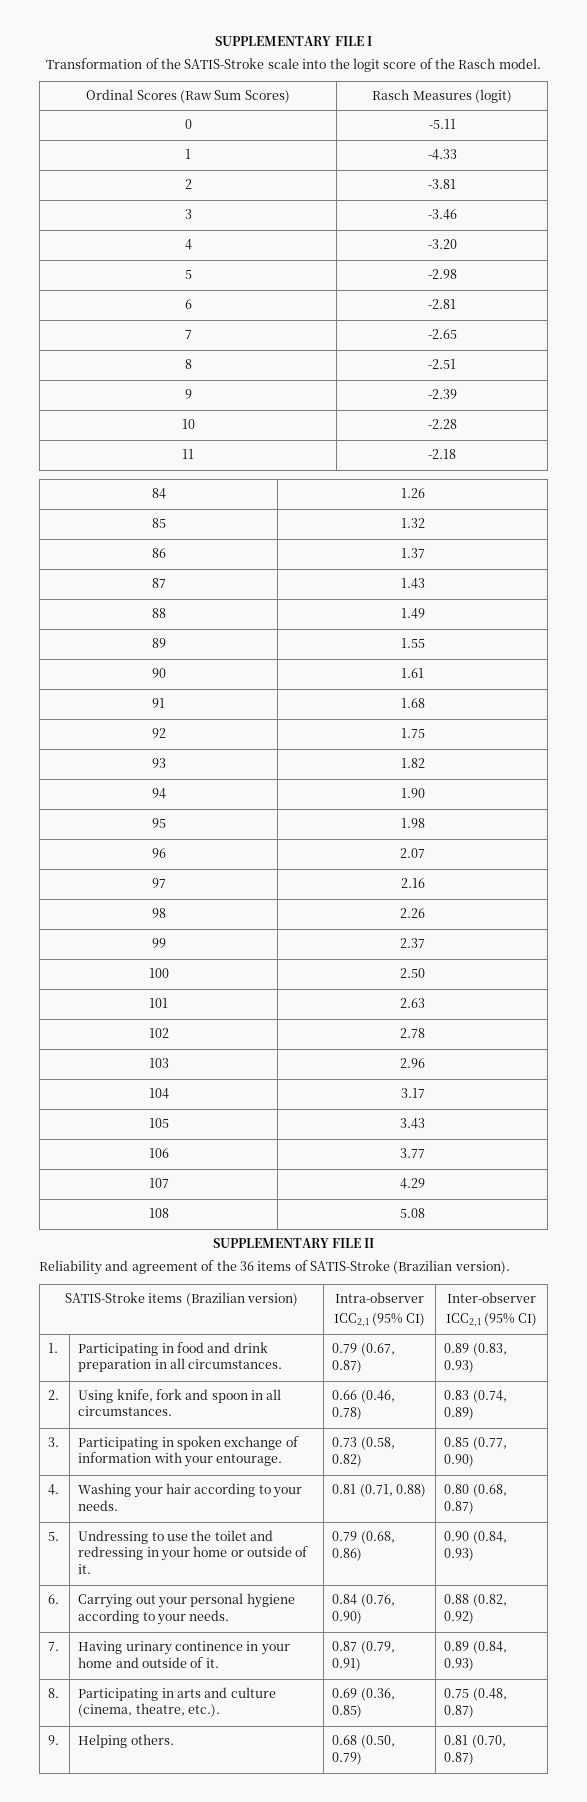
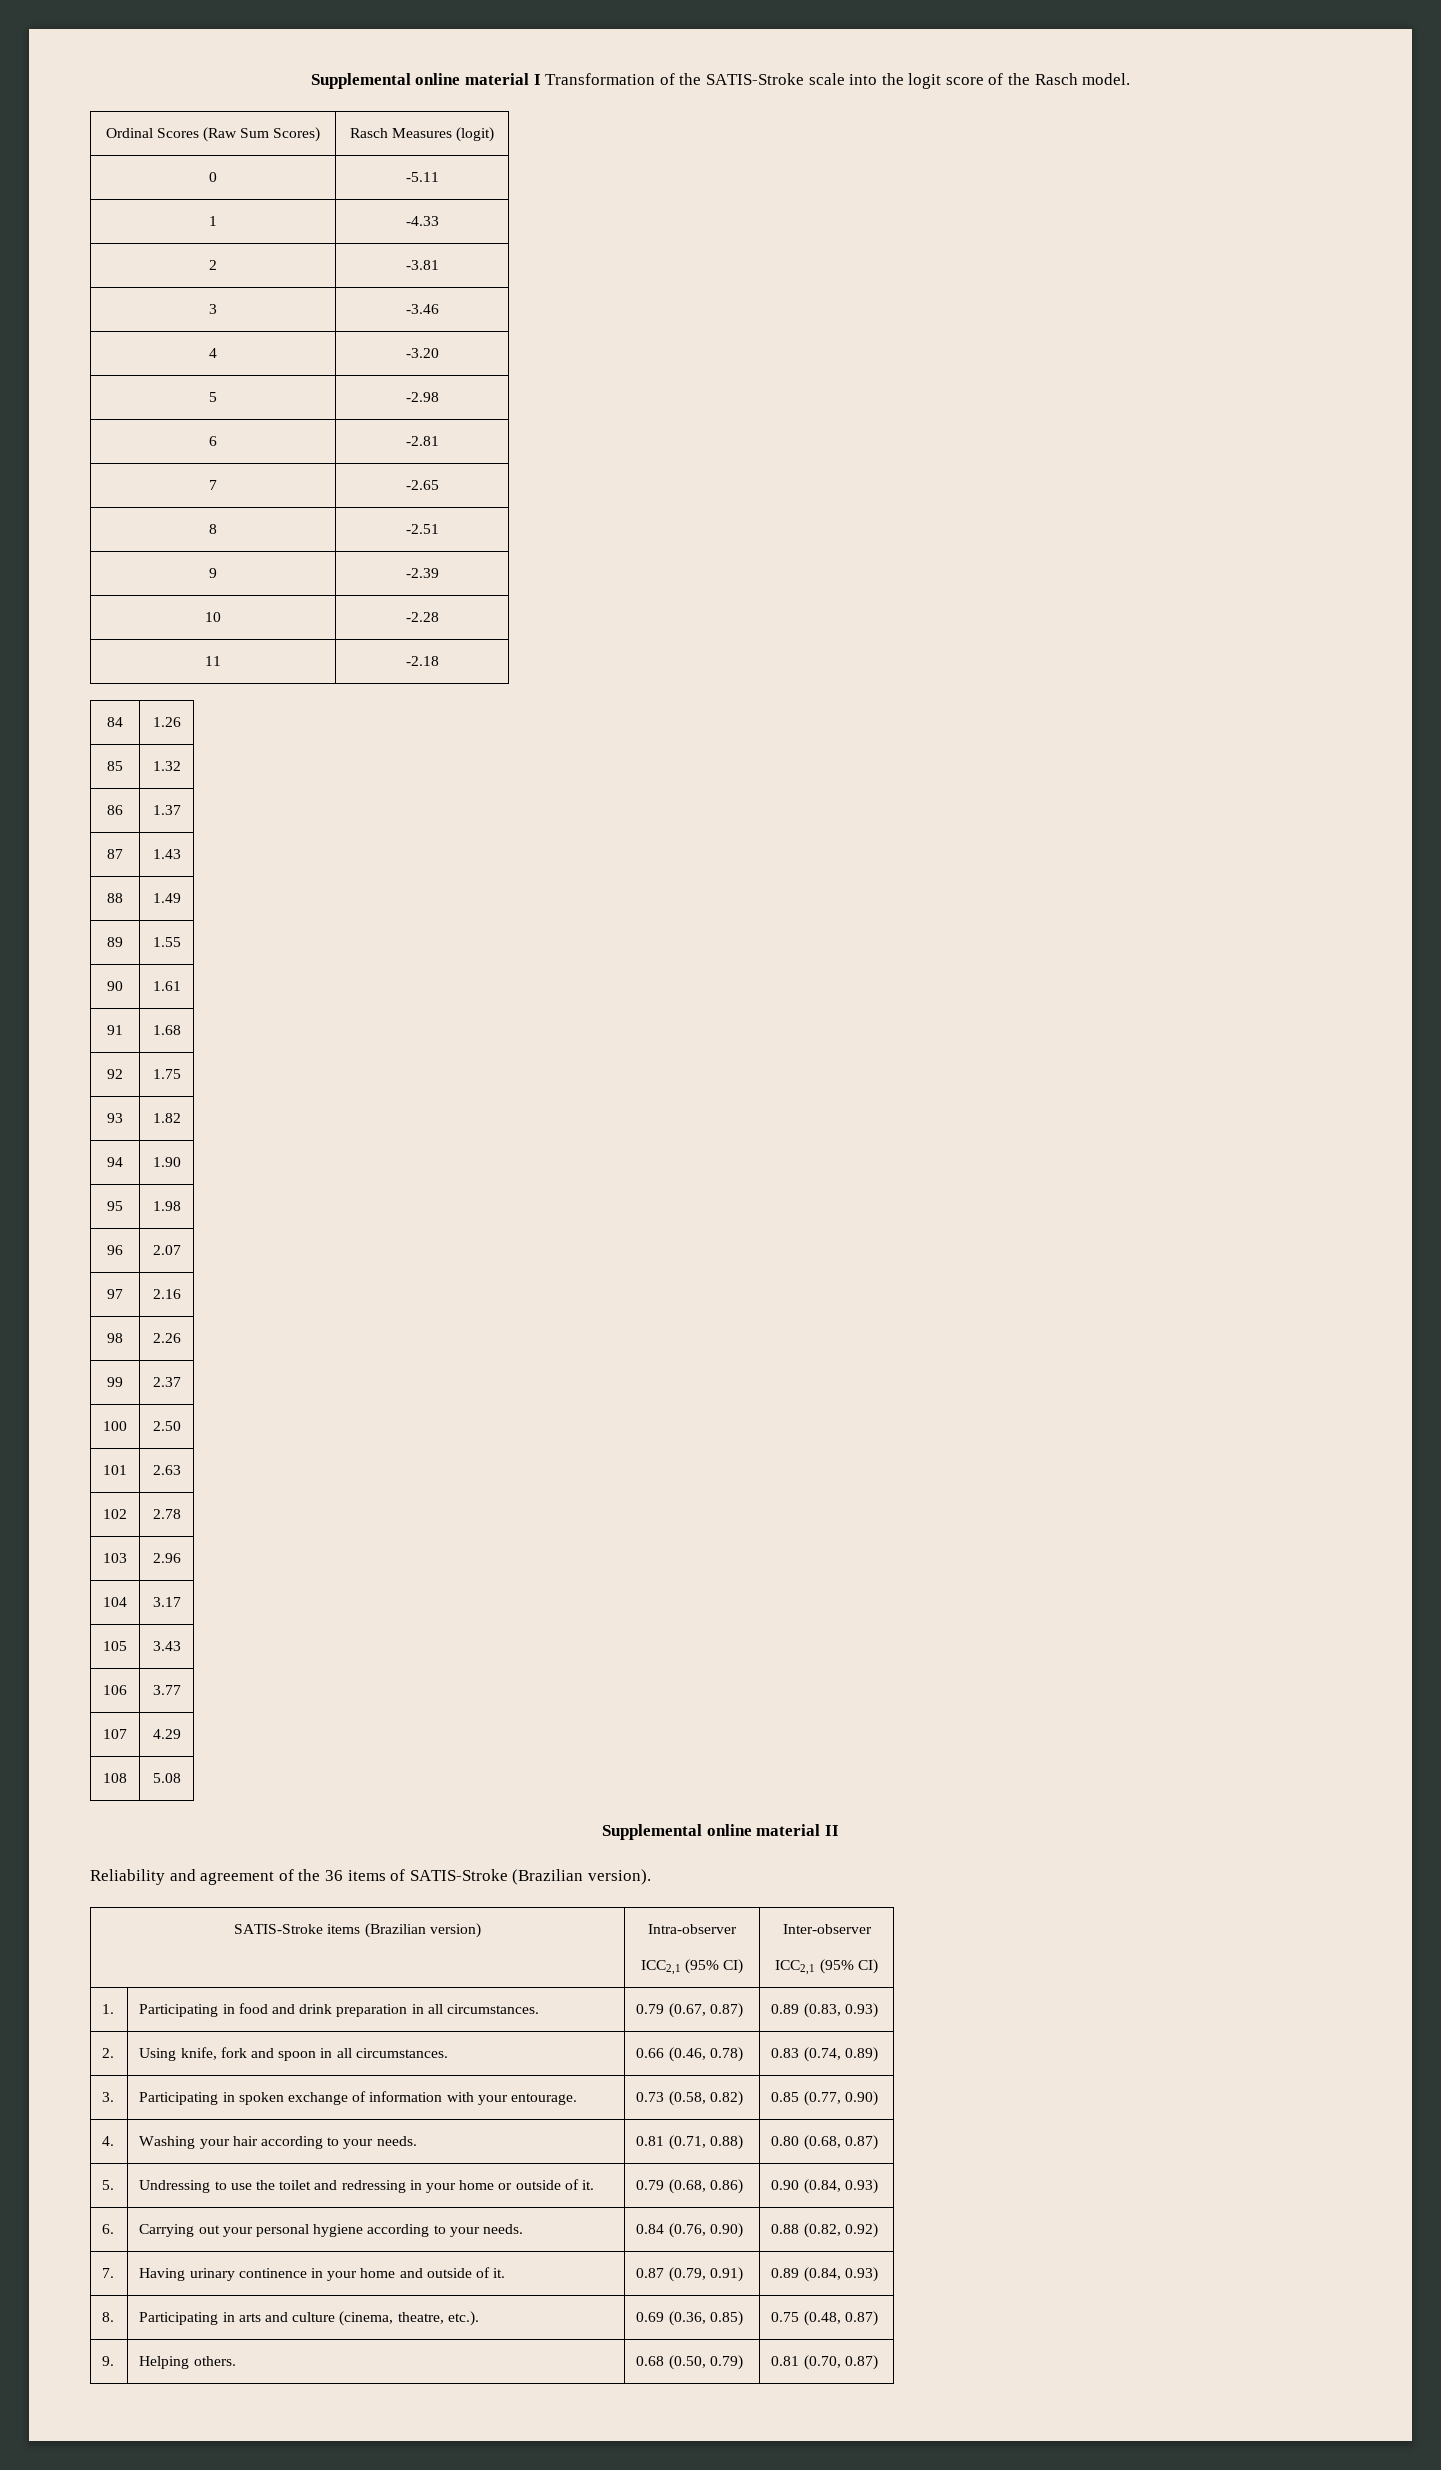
[215,36,372,46] SUPPLEMENTARY FILE I // -> [310,73,541,89] Supplemental online material I
[212,1238,361,1248] SUPPLEMENTARY FILE -> [602,1824,821,1840] Supplemental online material

